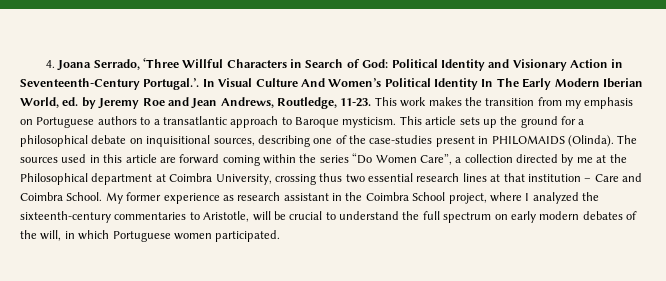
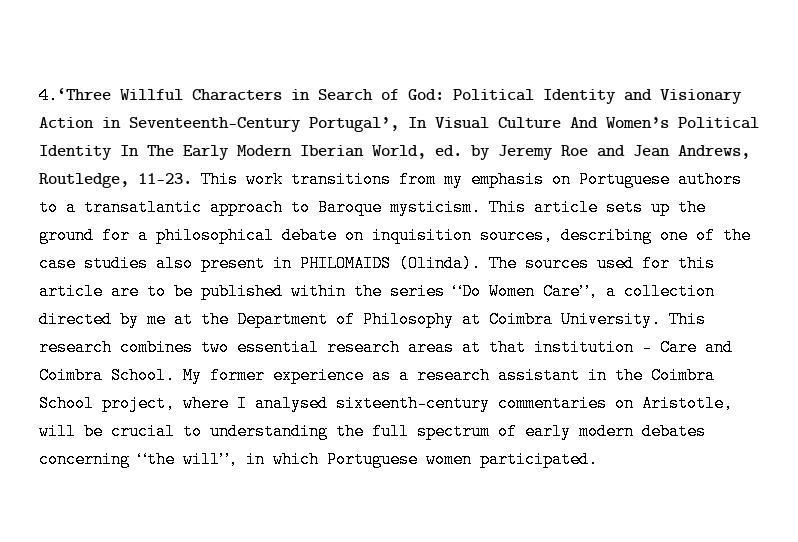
[45,58,179,71] 4. Joana Serrado, ‘Three -> [39,87,111,104] 4.‘Three
[143,78,200,90] Portugal.’. -> [309,117,399,132] Portugal’,
[428,97,535,106] makes the transition -> [291,171,391,188] transitions
[146,135,211,147] inquisitional -> [372,227,472,244] inquisition
[369,135,433,144] case-studies -> [39,255,193,272] case studies also
[89,155,100,163] in -> [642,255,670,272] for
[179,154,260,166] forward coming -> [147,283,283,300] to be published
[20,173,343,185] Philosophical department at Coimbra University, crossing thus -> [237,311,706,328] [39,339,193,356] Department of Philosophy at Coimbra University. This research combines
[462,173,487,182] lines -> [408,339,454,356] areas
(234, 198) none -> [399,367,409,384] a
[532,192,599,204] analyzed the -> [255,395,328,412] analysed
[189,212,200,220] to -> [615,395,634,412] on
[339,211,399,220] understand -> [210,423,328,440] understanding
[494,214,508,220] on -> [498,423,517,440] of
[626,211,637,220] [20,230,62,241] of the will, -> [39,451,238,468] concerning “the will”,

